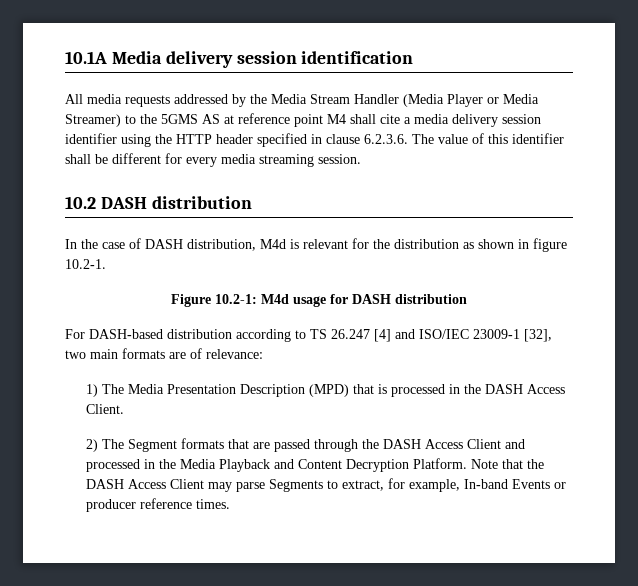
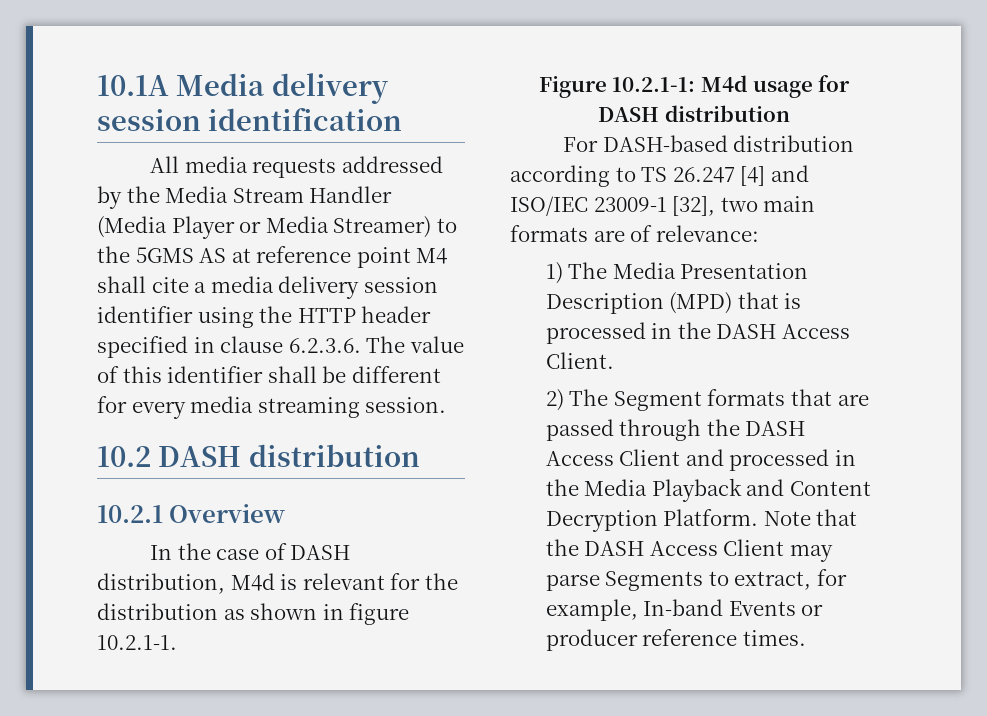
(252, 202) none -> [97,504,286,523] // 10.2.1 Overview
[65,259,106,269] 10.2-1. -> [97,635,177,650] 10.2.1-1.
[215,294,257,304] 10.2-1: -> [612,77,696,92] 10.2.1-1:

